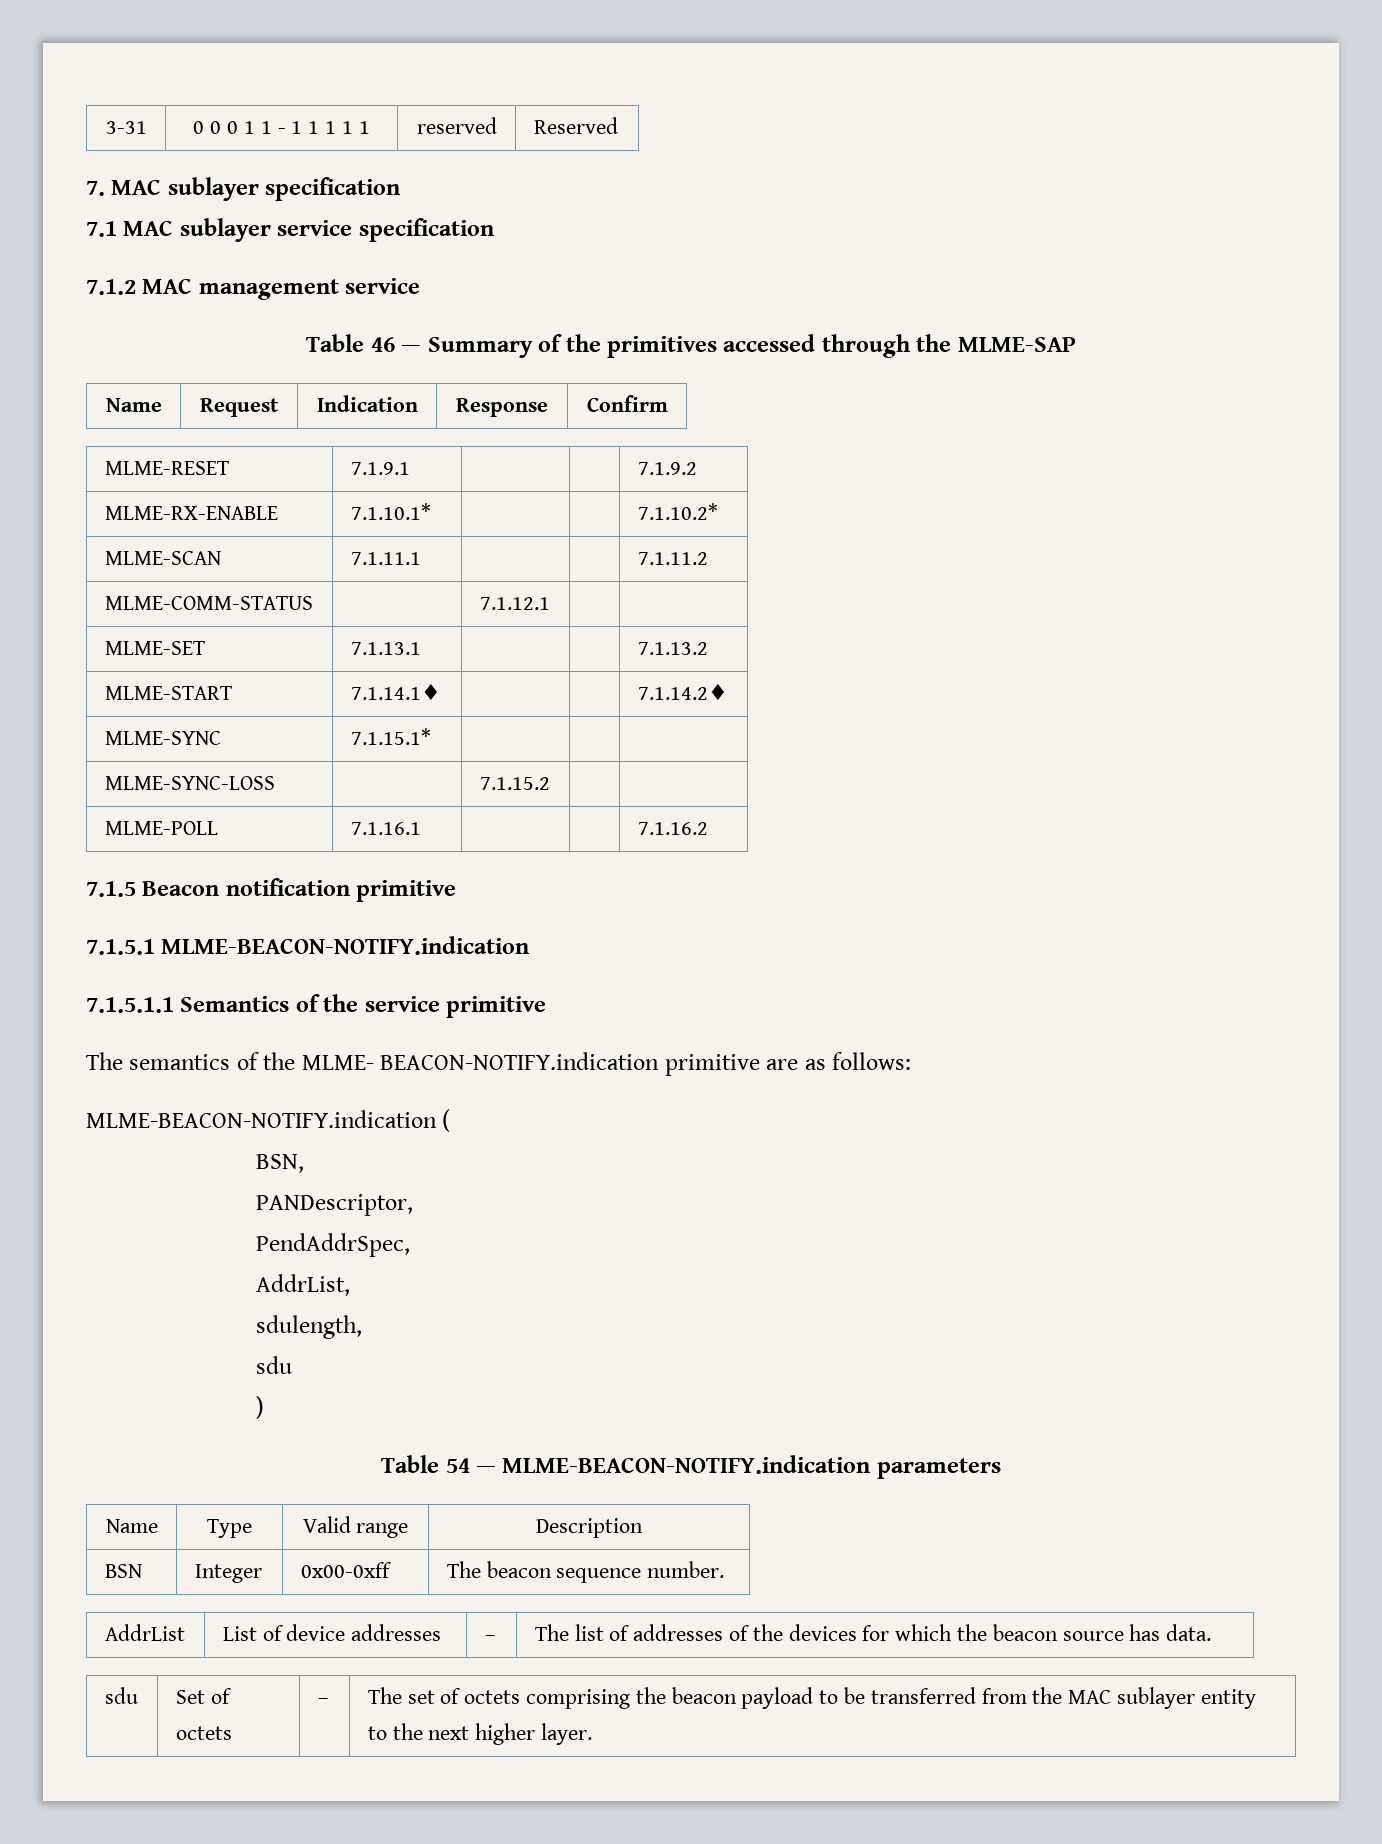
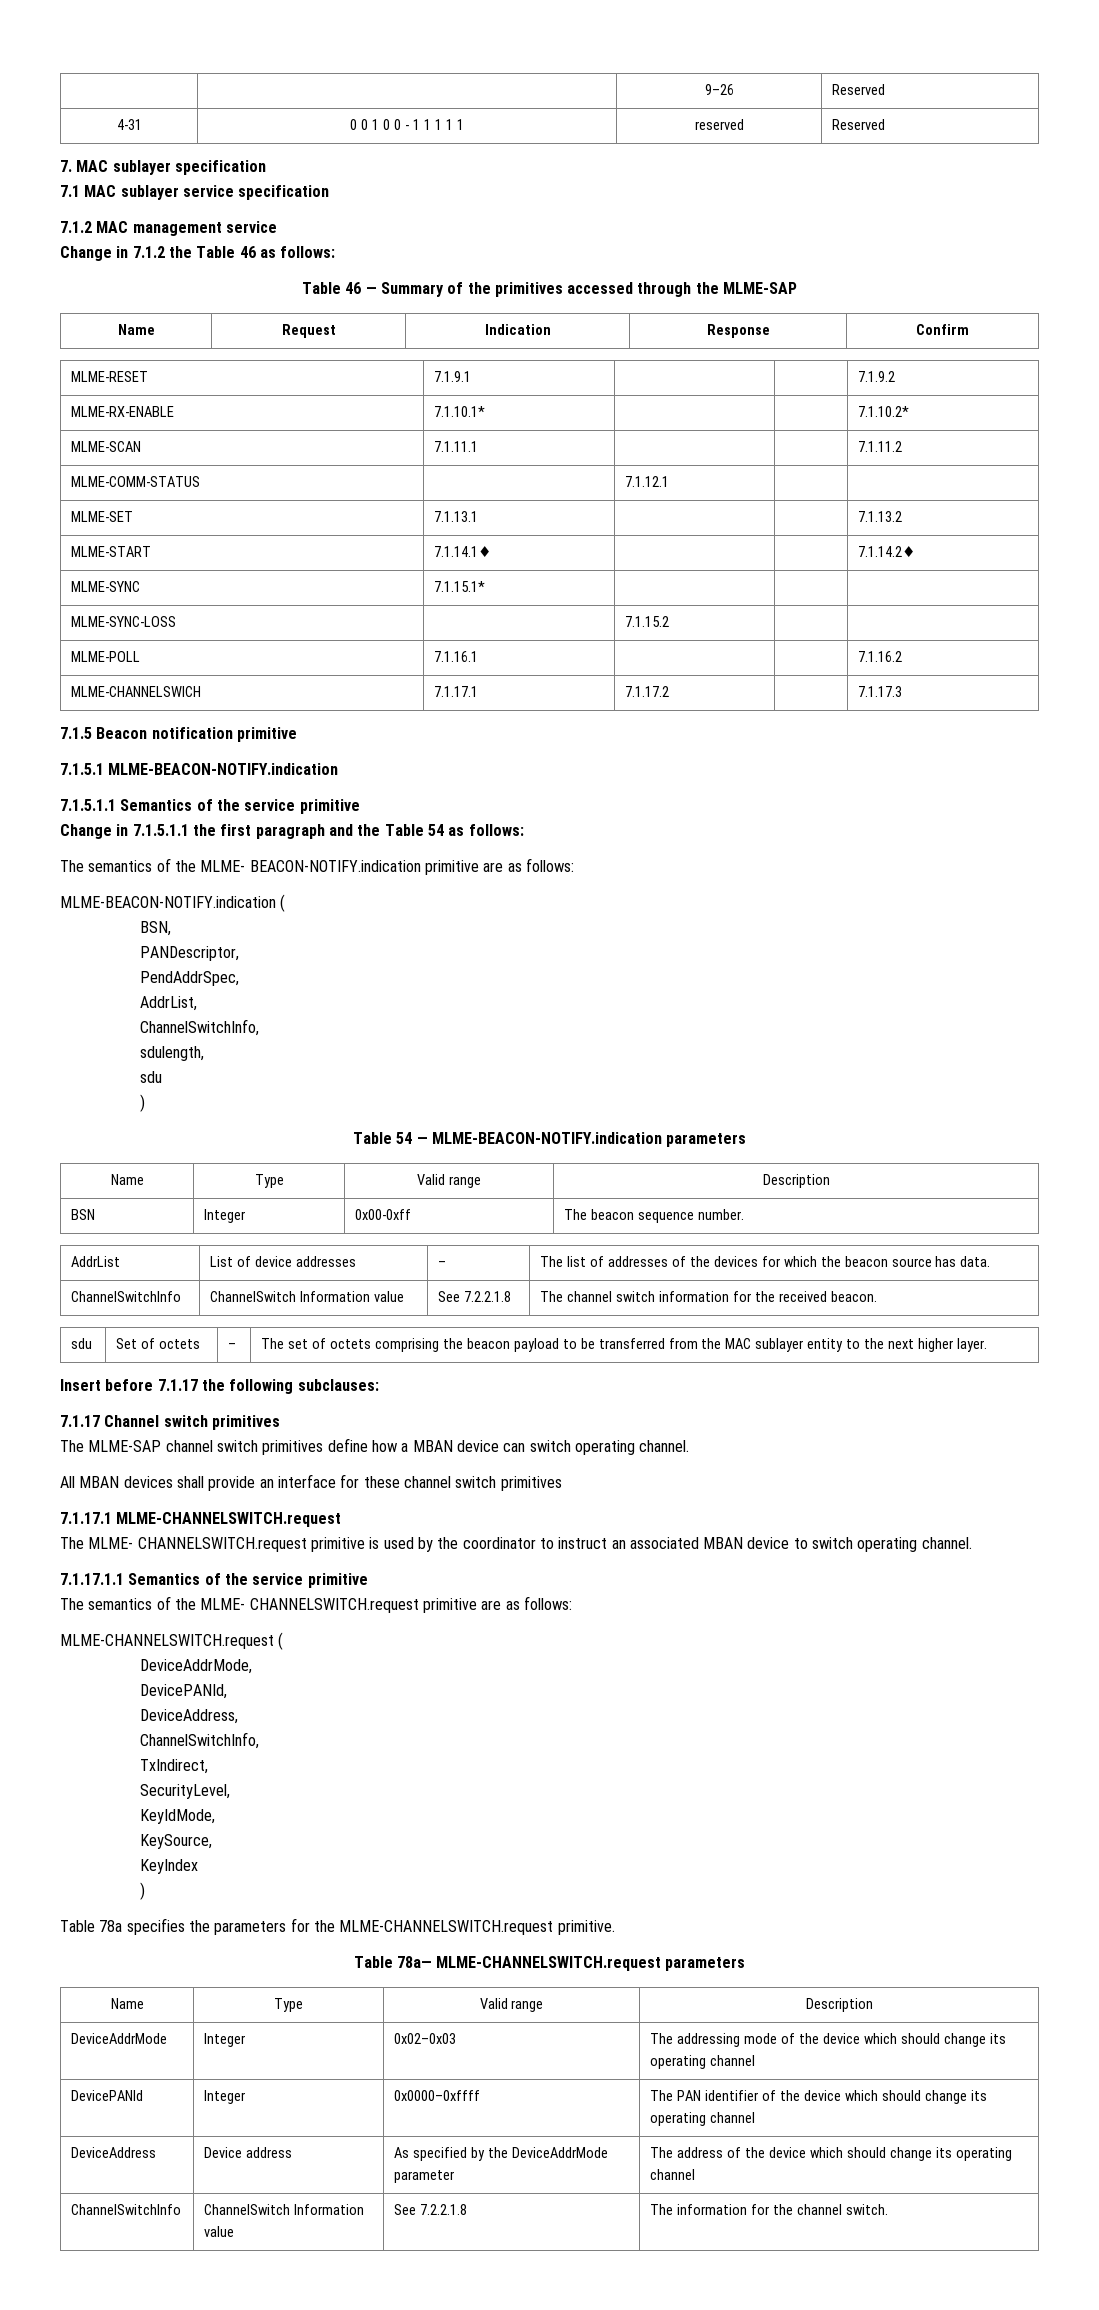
[105,121,147,134] [193,121,272,134] 3-31 | 0 0 0 1 1 -> [704,84,734,95] [832,84,886,95] [116,119,142,130] [350,119,402,130] | | 9–26 | Reserved // 4-31 | 0 0 1 0 0
(421, 286) none -> [60,246,336,261] // Change in 7.1.2 the Table 46 as follows:
(708, 828) none -> [71,686,202,697] [434,686,479,697] [625,686,670,697] [858,686,903,697] // MLME-CHANNELSWICH | 7.1.17.1 | 7.1.17.2 | | 7.1.17.3
(547, 1007) none -> [60,824,524,839] // Change in 7.1.5.1.1 the first paragraph and the Table 54 as follows:
(351, 1285) none -> [139,1019,259,1036] // ChannelSwitchInfo,
(1212, 1632) none -> [71,1291,182,1302] [210,1291,405,1302] [438,1291,512,1302] [540,1291,877,1302] // ChannelSwitchInfo | ChannelSwitch Information value | See 7.2.2.1.8 | The channel switch information for the received beacon.
(593, 1734) none -> [60,1379,379,1394] [60,1415,280,1430] [60,1438,690,1455] [60,1474,562,1491] [60,1512,342,1527] [60,1537,972,1552] [60,1573,368,1588] [60,1596,572,1613] [60,1632,284,1650] [139,1659,252,1674] [139,1684,227,1699] [139,1709,238,1724] [139,1732,259,1749] [139,1759,208,1774] [139,1784,230,1799] [139,1809,215,1824] [139,1834,212,1849] [139,1859,198,1874] [139,1882,145,1900] [60,1918,615,1935] [353,1956,746,1971] [110,1998,144,2009] [274,1998,303,2012] [479,1998,544,2012] [805,1998,873,2012] [71,2033,168,2044] [204,2033,246,2047] [394,2033,457,2044] [650,2033,1006,2047] [650,2055,756,2069] [71,2090,144,2101] [204,2090,246,2104] [394,2090,481,2101] [650,2090,987,2104] [650,2112,756,2126] [71,2147,157,2158] [204,2147,293,2158] [394,2147,609,2161] [394,2170,455,2183] [650,2147,1012,2161] [650,2169,696,2180] [71,2204,182,2215] [204,2204,365,2215] [204,2226,235,2237] [394,2204,468,2215] [650,2204,889,2215] // Insert before 7.1.17 the following subclauses: // 7.1.17 Channel switch primitives // The MLME-SAP channel switch primitives define how a MBAN device can switch operating channel. // All MBAN devices shall provide an interface for these channel switch primitives // 7.1.17.1 MLME-CHANNELSWITCH.request // The MLME- CHANNELSWITCH.request primitive is used by the coordinator to instruct an associated MBAN device to switch operating channel. // 7.1.17.1.1 Semantics of the service primitive // The semantics of the MLME- CHANNELSWITCH.request primitive are as follows: // MLME-CHANNELSWITCH.request ( // DeviceAddrMode, // DevicePANId, // DeviceAddress, // ChannelSwitchInfo, // TxIndirect, // SecurityLevel, // KeyIdMode, // KeySource, // KeyIndex // ) // Table 78a specifies the parameters for the MLME-CHANNELSWITCH.request primitive. // Table 78a— MLME-CHANNELSWITCH.request parameters // Name | Type | Valid range | Description // DeviceAddrMode | Integer | 0x02–0x03 | The addressing mode of the device which should change its operating channel // DevicePANId | Integer | 0x0000–0xffff | The PAN identifier of the device which should change its operating channel // DeviceAddress | Device address | As specified by the DeviceAddrMode parameter | The address of the device which should change its operating channel // ChannelSwitchInfo | ChannelSwitch Information value | See 7.2.2.1.8 | The information for the channel switch.

